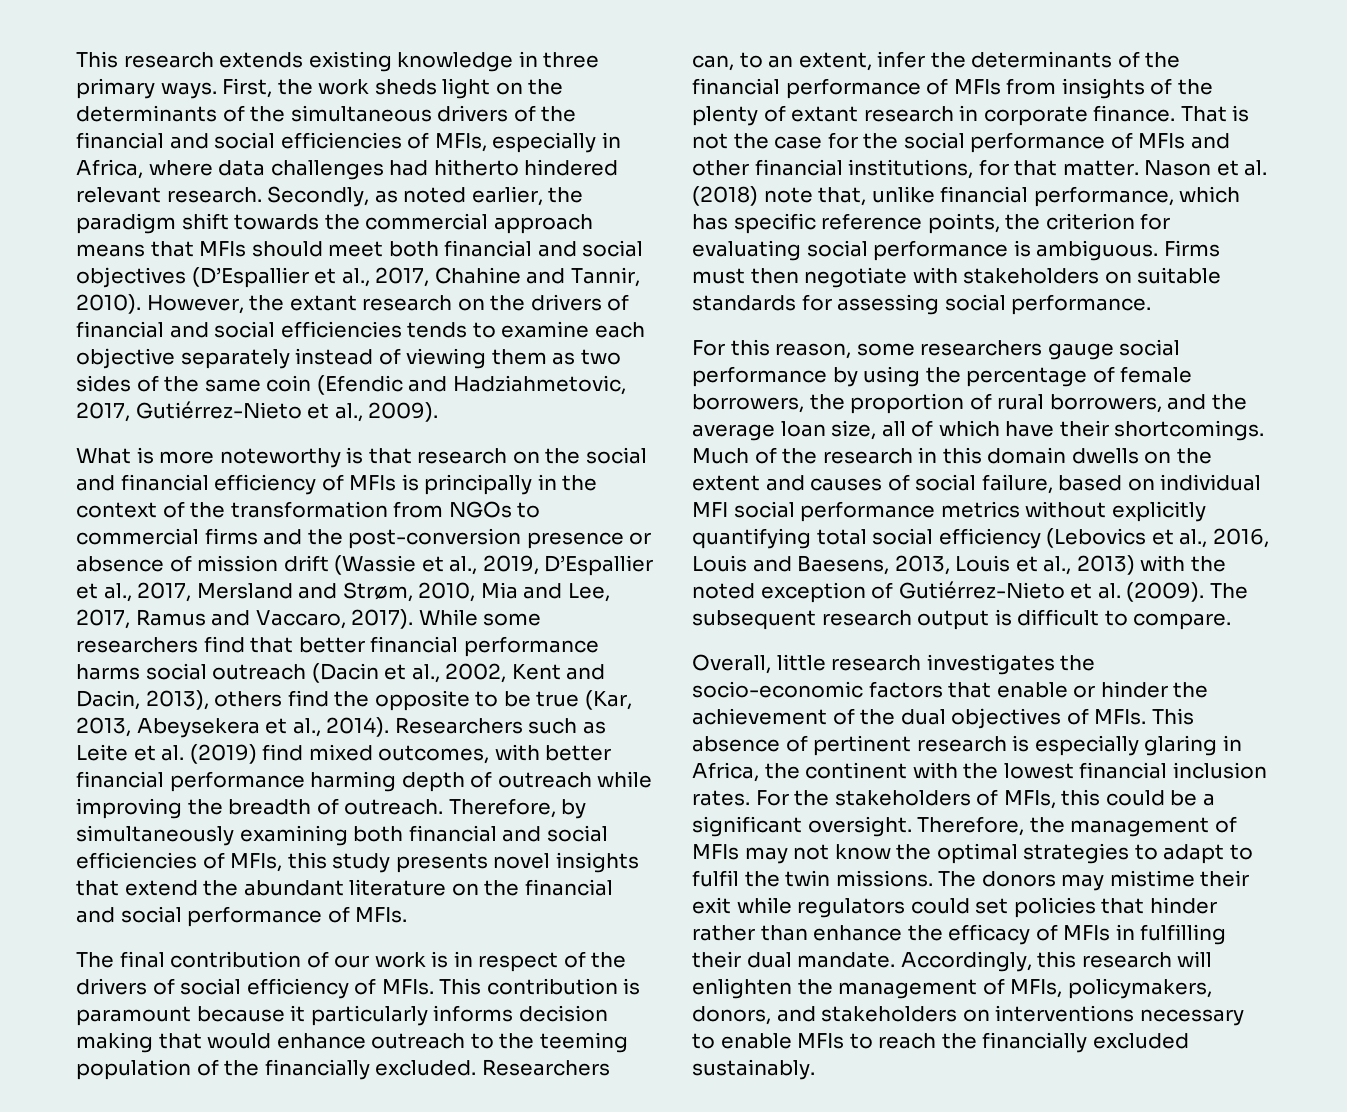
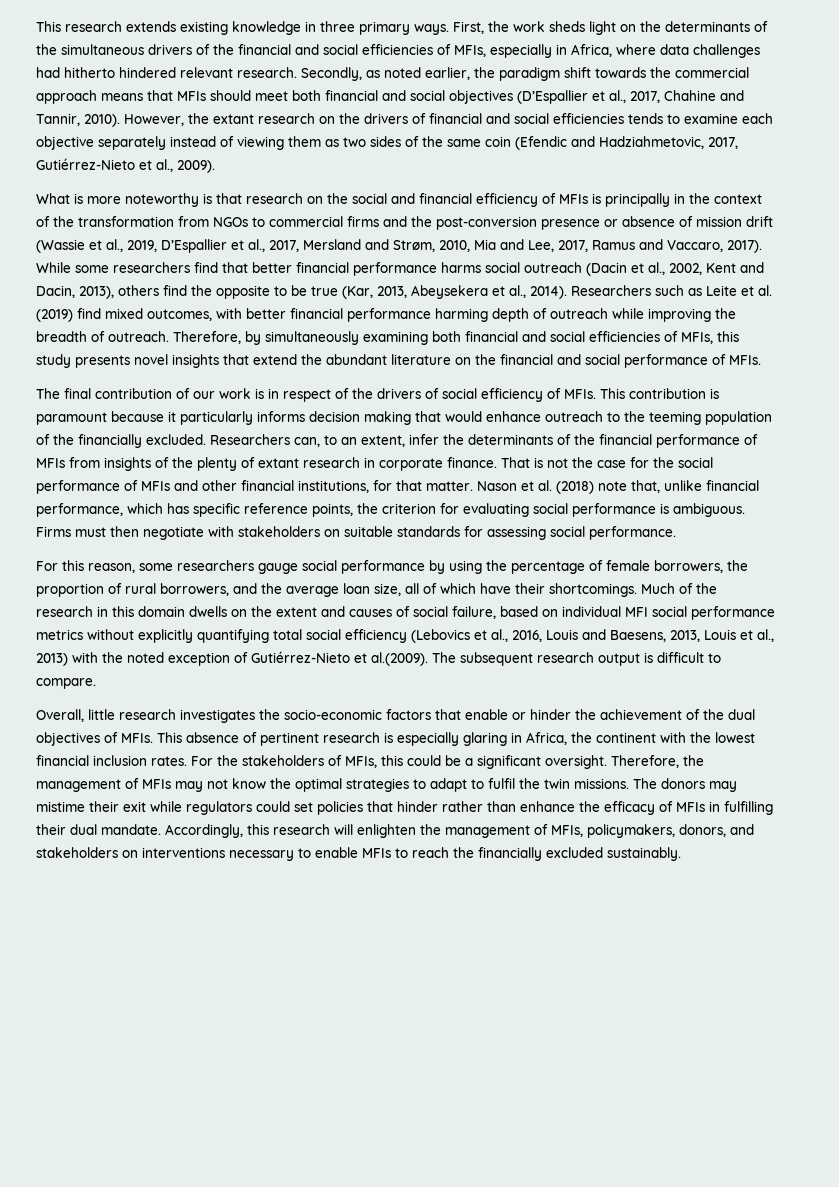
[1097,582,1205,602] al. (2009). -> [371,652,428,666] al.(2009).

